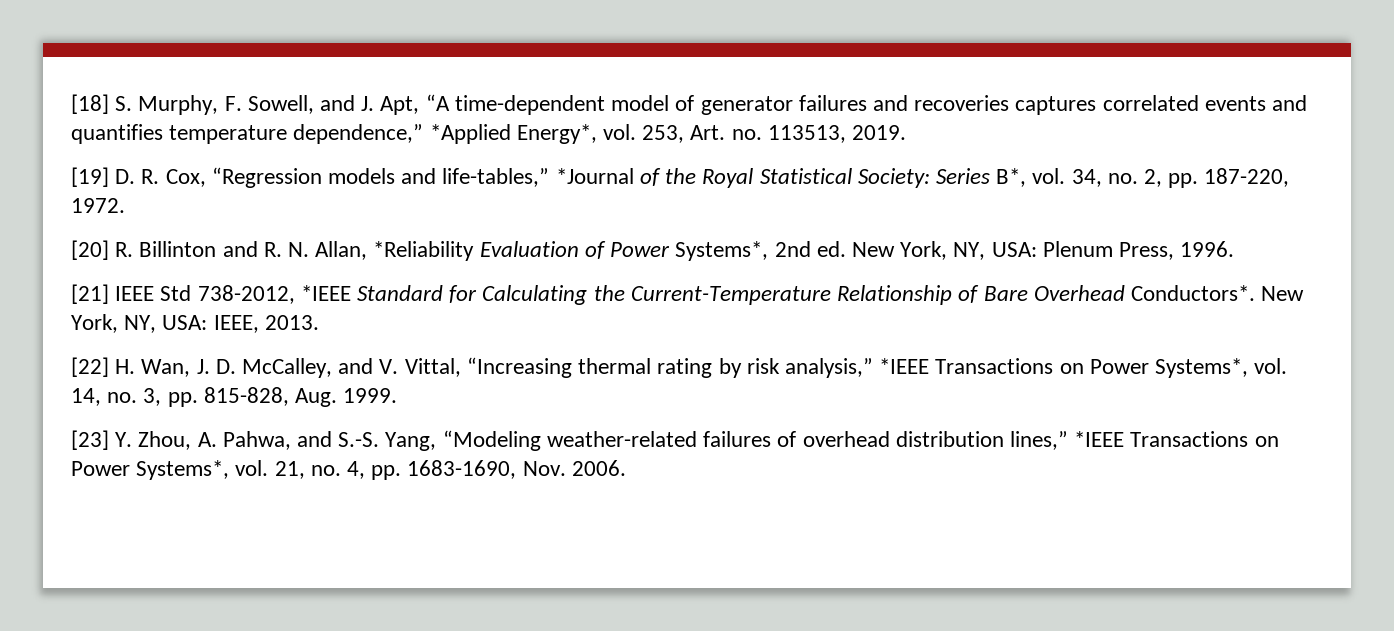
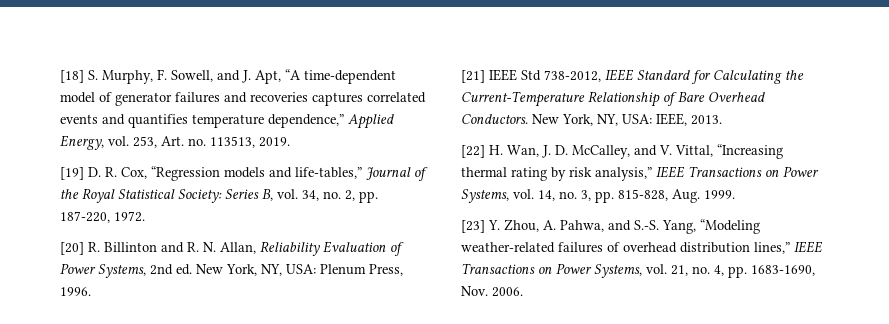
[429,124,597,144] *Applied Energy*, -> [348,114,394,129] [60,135,104,150] Applied Energy,
[555,168,634,184] *Journal -> [366,167,411,180] Journal
[996,168,1027,187] B*, -> [262,189,273,201] B,
[373,241,475,261] *Reliability -> [260,241,320,256] Reliability
[675,241,769,261] Systems*, -> [98,264,146,278] Systems,
[300,285,351,301] *IEEE -> [605,69,634,81] IEEE
[1130,285,1255,301] Conductors*. -> [461,114,528,124] Conductors.
[879,358,1248,378] *IEEE Transactions on Power Systems*, -> [656,166,819,178] [461,189,509,203] IEEE Transactions on Power Systems,
[1074,431,1279,447] [71,460,230,480] *IEEE Transactions on Power Systems*, -> [794,241,823,253] [461,263,642,278] IEEE Transactions on Power Systems,

